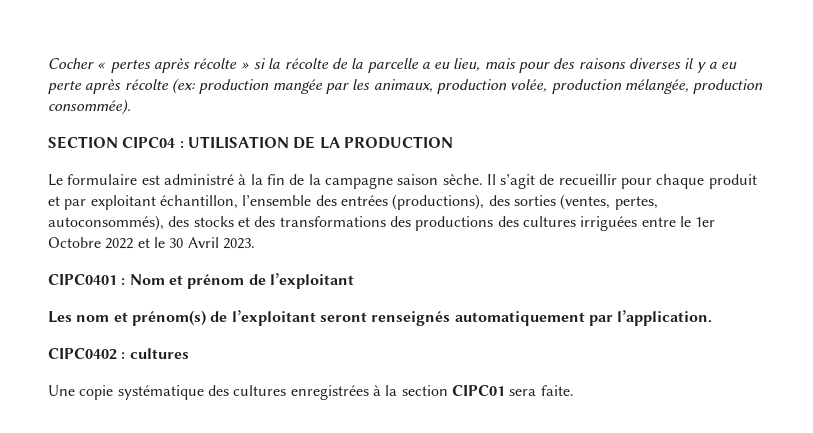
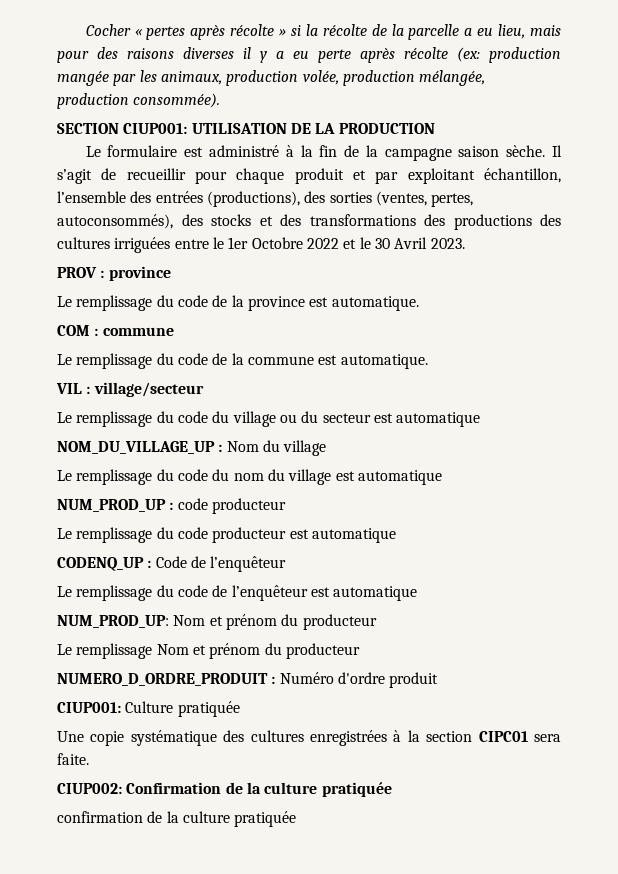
[122,137,184,148] CIPC04 : -> [123,123,188,134] CIUP001:
[48,273,354,289] [48,310,713,326] [48,348,189,360] CIPC0401 : Nom et prénom de l’exploitant // Les nom et prénom(s) de l’exploitant seront renseignés automatiquement par l’application. // CIPC0402 : cultures -> [57,266,171,281] [57,295,419,311] [57,325,174,336] [57,353,428,369] [56,382,204,397] [57,411,481,427] [57,440,327,456] [57,469,442,485] [57,498,286,514] [57,527,396,543] [57,556,287,572] [57,585,418,601] [57,614,377,630] [57,643,360,659] [57,672,439,688] [57,701,240,717] PROV : province // Le remplissage du code de la province est automatique. // COM : commune // Le remplissage du code de la commune est automatique. // VIL : village/secteur // Le remplissage du code du village ou du secteur est automatique // NOM_DU_VILLAGE_UP : Nom du village // Le remplissage du code du nom du village est automatique // NUM_PROD_UP : code producteur // Le remplissage du code producteur est automatique // CODENQ_UP : Code de l’enquêteur // Le remplissage du code de l’enquêteur est automatique // NUM_PROD_UP: Nom et prénom du producteur // Le remplissage Nom et prénom du producteur // NUMERO_D_ORDRE_PRODUIT : Numéro d'ordre produit // CIUP001: Culture pratiquée
(574, 390) none -> [57,782,392,797] [57,811,297,827] // CIUP002: Confirmation de la culture pratiquée // confirmation de la culture pratiquée

